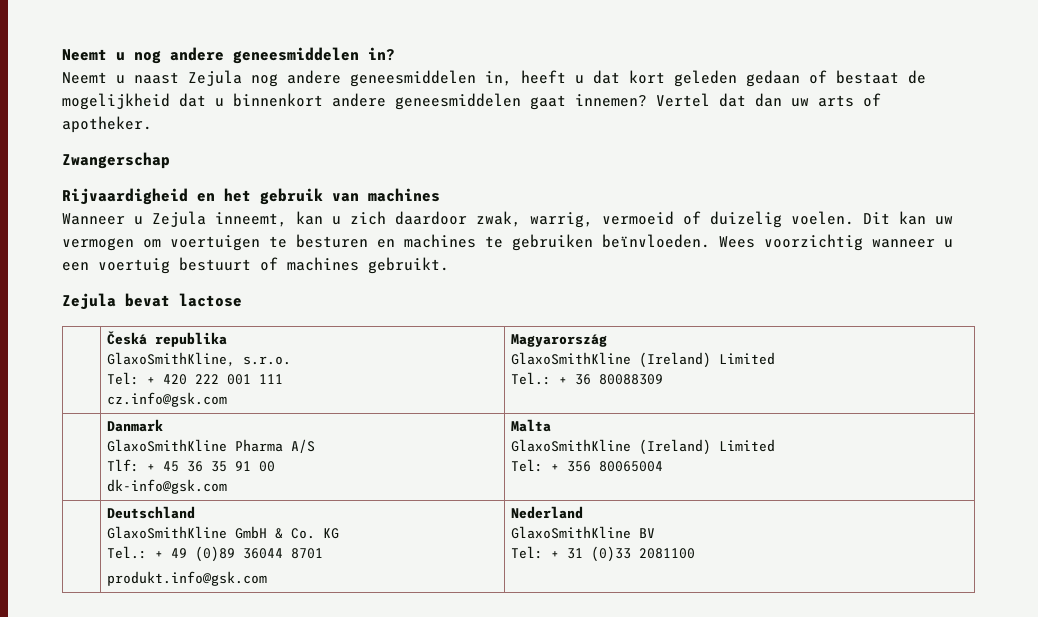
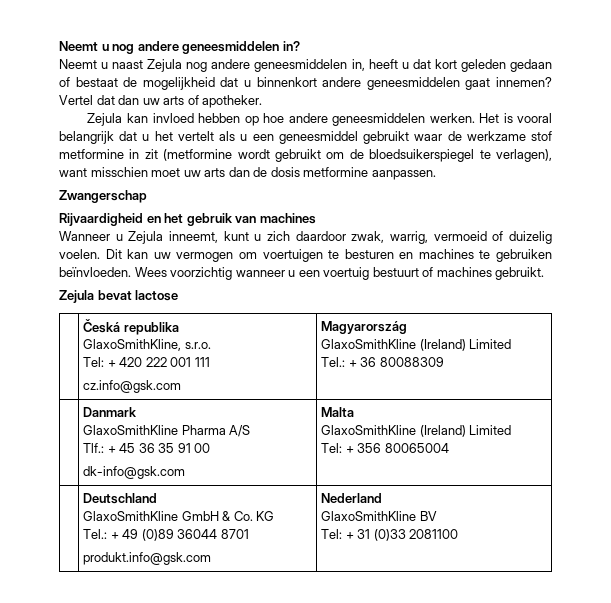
(152, 124) none -> [87,113,553,126] [59,131,552,144] [59,149,552,162] [59,167,436,180] // Zejula kan invloed hebben op hoe andere geneesmiddelen werken. Het is vooral belangrijk dat u het vertelt als u een geneesmiddel gebruikt waar de werkzame stof metformine in zit (metformine wordt gebruikt om de bloedsuikerspiegel te verlagen), want misschien moet uw arts dan de dosis metformine aanpassen.
[296,211,323,225] kan -> [223,231,249,241] kunt
[107,459,140,472] Tlf: -> [83,443,105,453] Tlf.:

